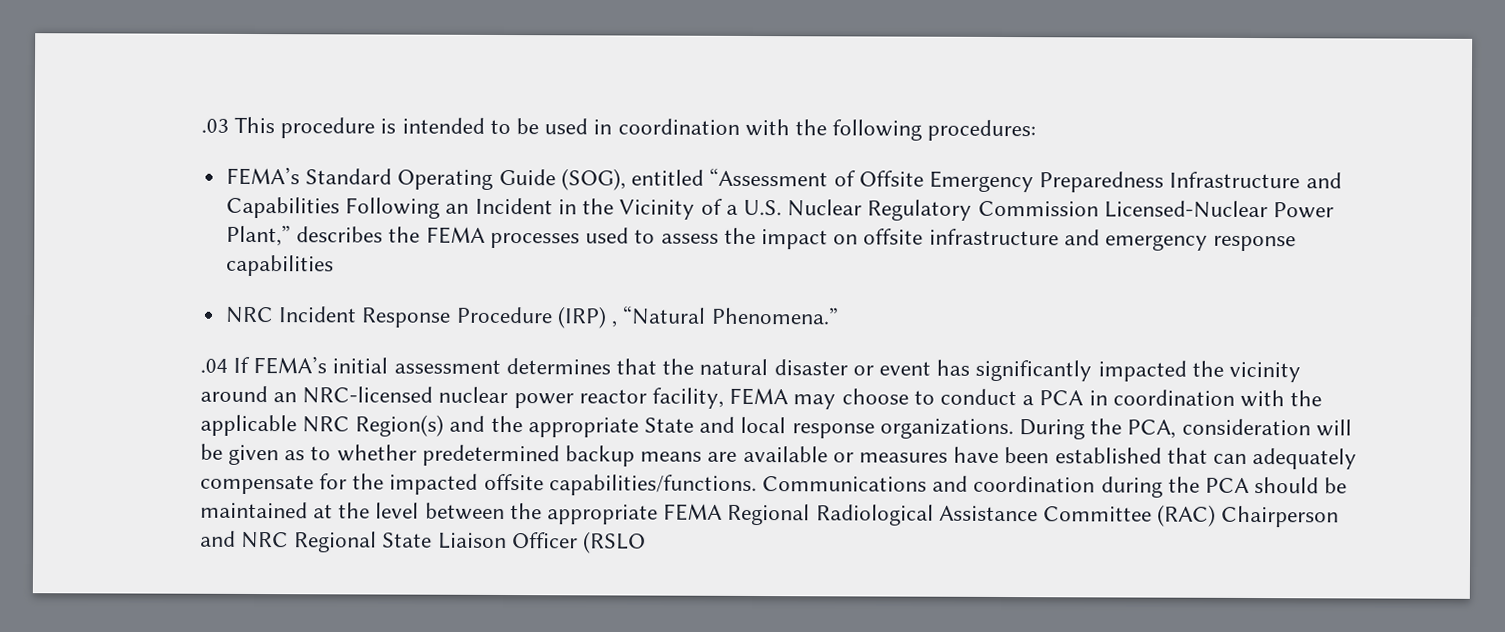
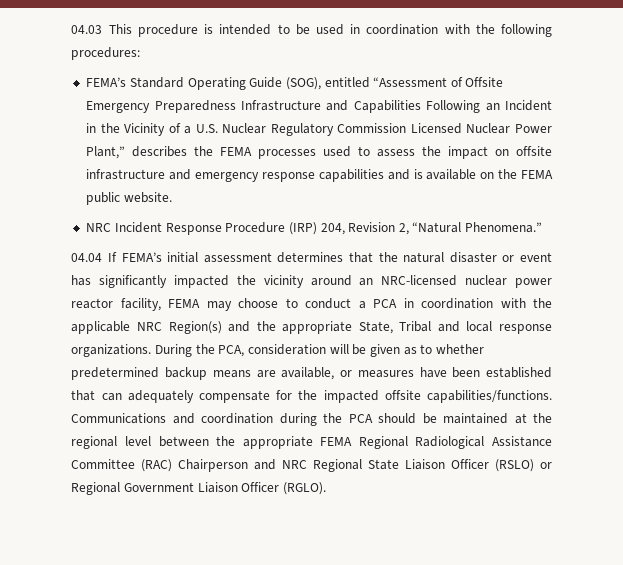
[200,118,229,133] .03 -> [71,25,103,34] 04.03
[1103,200,1268,219] Licensed-Nuclear -> [410,123,511,134] Licensed Nuclear
(335, 265) none -> [387,169,554,180] [86,192,172,205] and is available on the FEMA public website.
[611,320,618,328] , -> [320,222,409,235] 204, Revision 2,
[199,358,228,373] .04 -> [71,253,103,262] 04.04
[643,417,694,433] State -> [358,321,432,334] State, Tribal
[742,445,828,463] available -> [281,367,335,380] available,
(371, 510) none -> [71,436,118,449] regional
[582,531,646,554] (RSLO -> [495,459,552,472] [71,482,327,495] (RSLO) or Regional Government Liaison Officer (RGLO).

